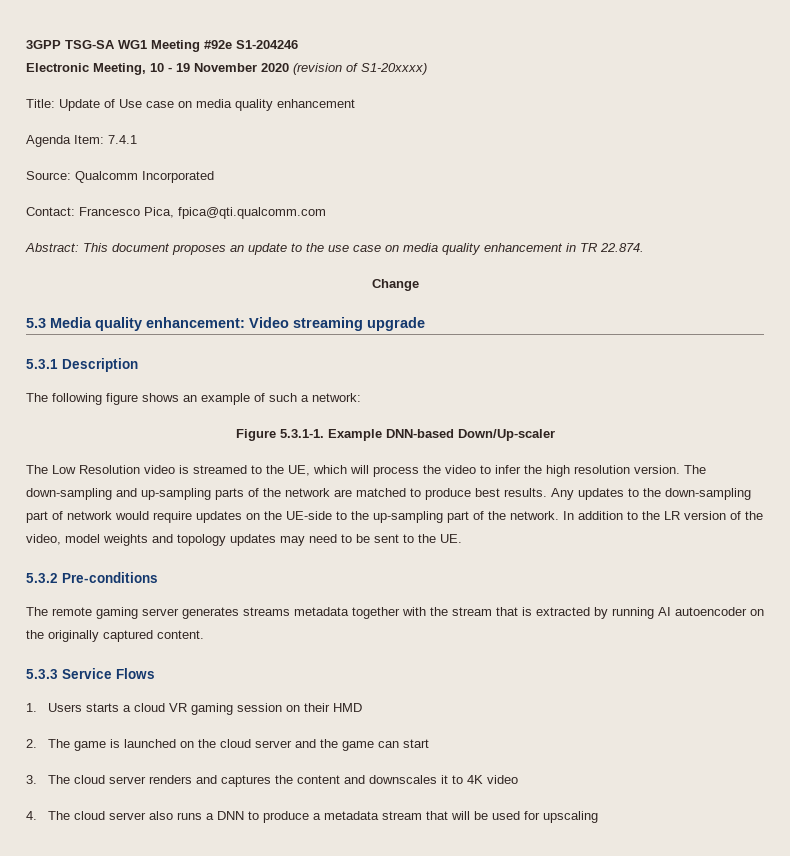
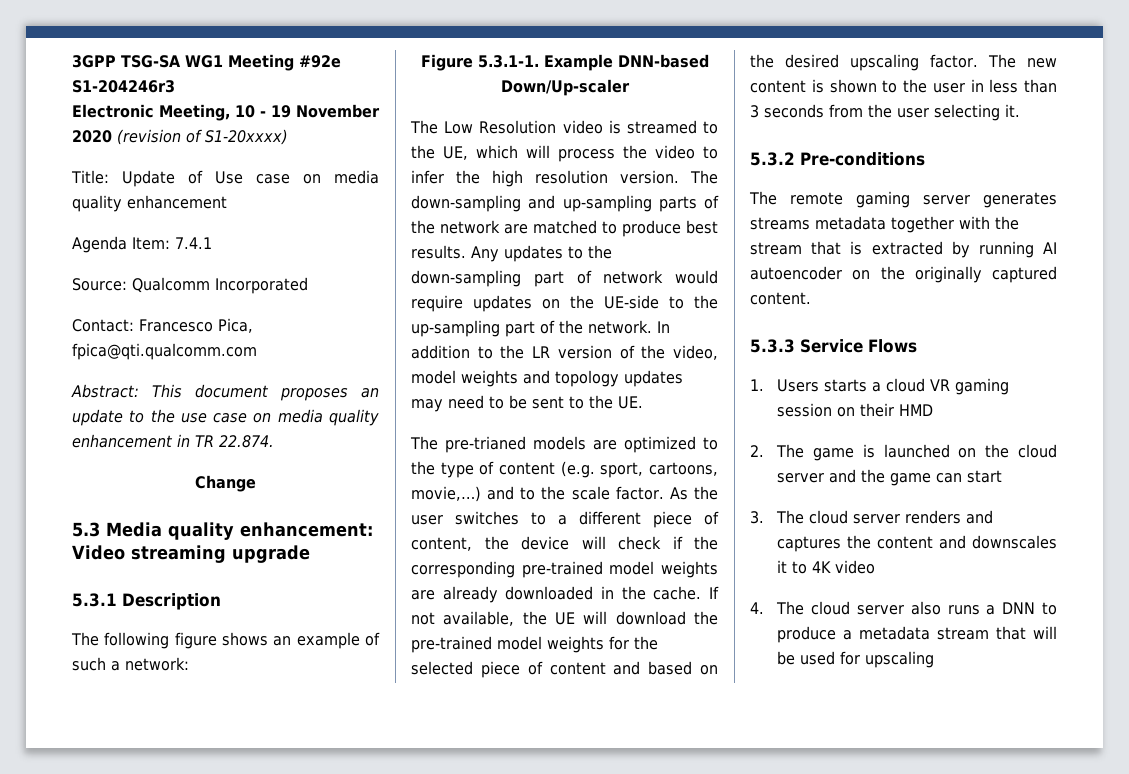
[236,40,298,49] S1-204246 -> [72,80,175,93] S1-204246r3
(462, 538) none -> [410,436,718,453] [411,461,718,478] [411,486,718,502] [411,511,719,528] [411,536,718,551] [411,561,718,578] [411,586,719,603] [411,611,718,626] [411,636,658,653] [411,661,718,678] [750,54,1057,71] [750,79,1057,93] [750,104,1020,121] // The pre-trianed models are optimized to the type of content (e.g. sport, cartoons, movie,…) and to the scale factor. As the user switches to a different piece of content, the device will check if the corresponding pre-trained model weights are already downloaded in the cache. If not available, the UE will download the pre-trained model weights for the selected piece of content and based on the desired upscaling factor. The new content is shown to the user in less than 3 seconds from the user selecting it.

